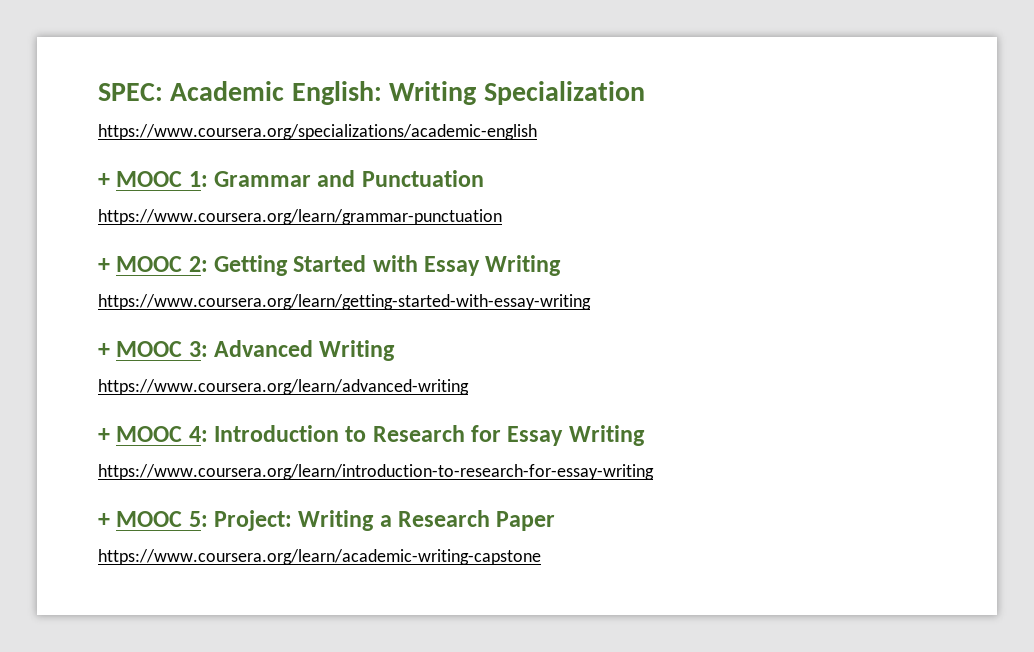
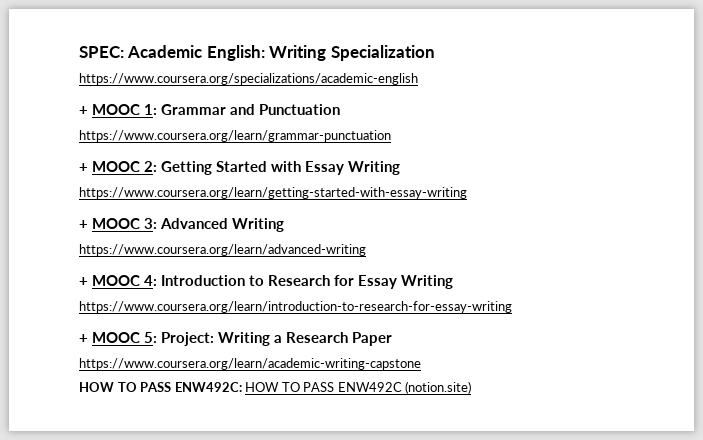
(541, 557) none -> [79,381,472,394] // HOW TO PASS ENW492C: HOW TO PASS ENW492C (notion.site)

